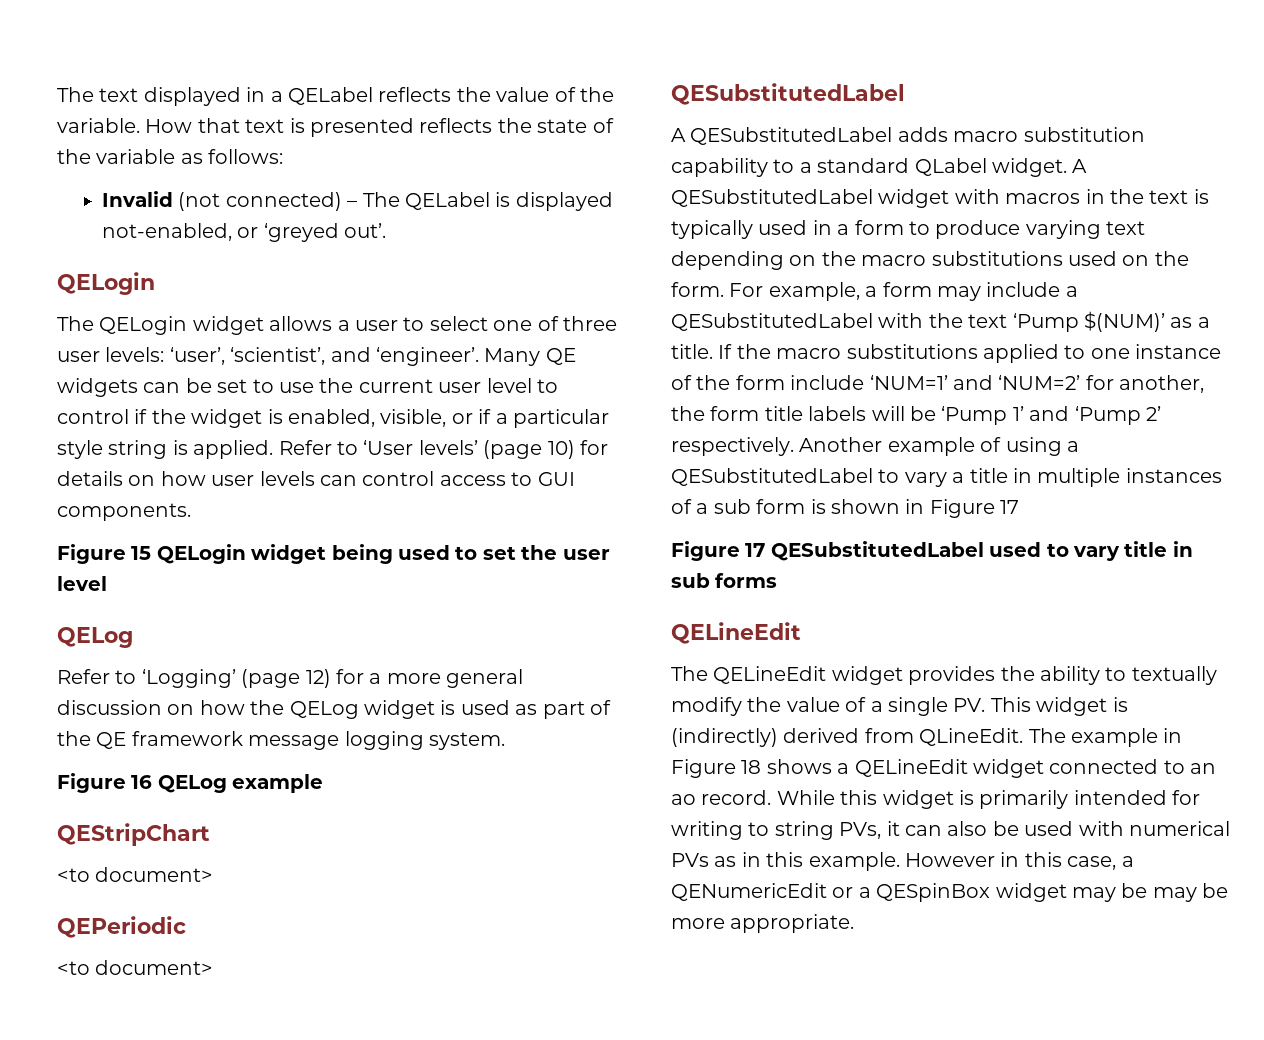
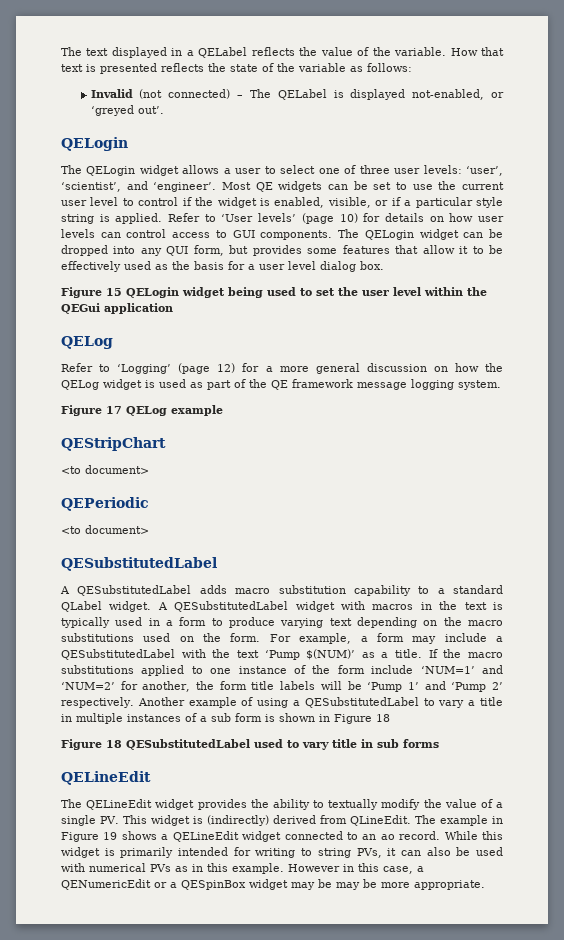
[484,348,541,366] Many -> [222,182,251,190] Most
(191, 512) none -> [338,229,504,240] [61,245,503,256] [61,261,384,272] The QELogin widget can be dropped into any QUI form, but provides some features that allow it to be effectively used as the basis for a user level dialog box.
(107, 583) none -> [424,287,487,296] [61,303,173,314] within the QEGui application
[131,775,153,789] 16 -> [106,406,122,414] 17
[1000,500,1020,514] [671,541,766,561] 17 // Figure 17 -> [376,714,390,722] [61,739,122,750] 18 // Figure 18
[741,760,762,774] 18 -> [103,832,118,840] 19

